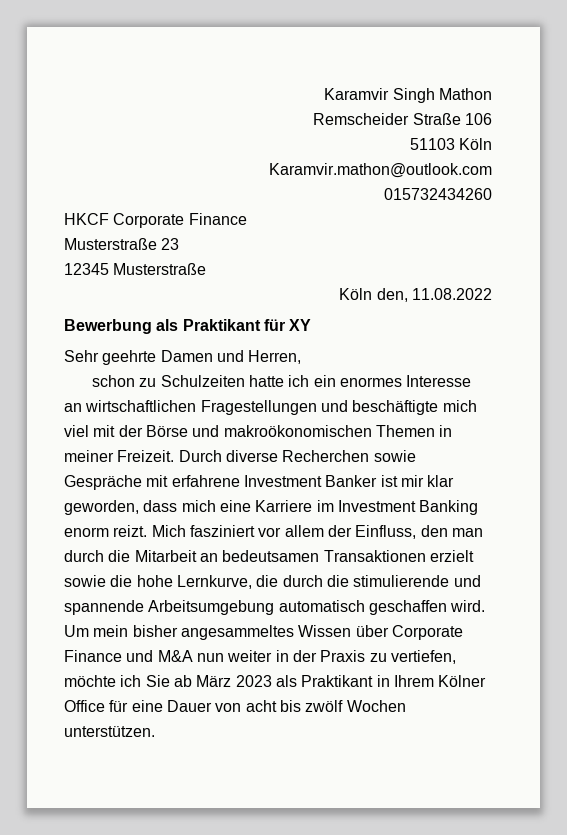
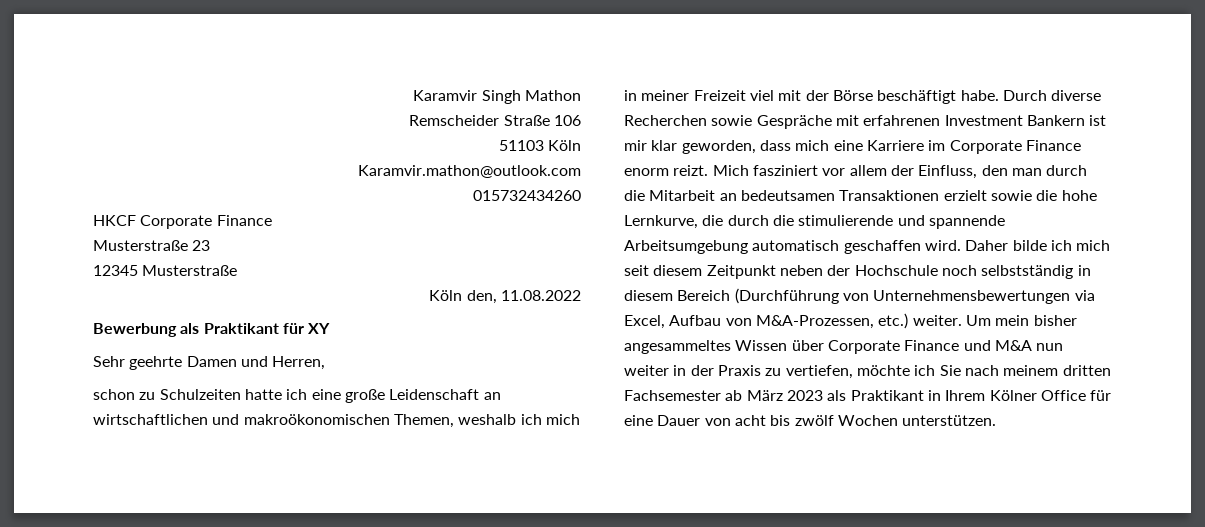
[313,375,472,387] [64,400,477,415] [64,425,453,437] [64,450,175,462] ein enormes Interesse an wirtschaftlichen Fragestellungen und beschäftigte mich viel mit der Börse und makroökonomischen Themen in meiner Freizeit. -> [311,389,501,403] [93,414,580,428] [624,90,999,104] eine große Leidenschaft an wirtschaftlichen und makroökonomischen Themen, weshalb ich mich in meiner Freizeit viel mit der Börse beschäftigt habe.
[171,475,378,487] erfahrene Investment Banker -> [863,115,1085,126] erfahrenen Investment Bankern
[337,500,479,515] Investment Banking -> [949,140,1081,154] Corporate Finance
(486, 606) none -> [965,240,1111,251] [624,265,1091,279] [624,288,1095,304] [624,313,962,329] Daher bilde ich mich seit diesem Zeitpunkt neben der Hochschule noch selbstständig in diesem Bereich (Durchführung von Unternehmensbewertungen via Excel, Aufbau von M&A-Prozessen, etc.) weiter.
(170, 681) none -> [964,365,1111,376] [624,390,721,401] nach meinem dritten Fachsemester

